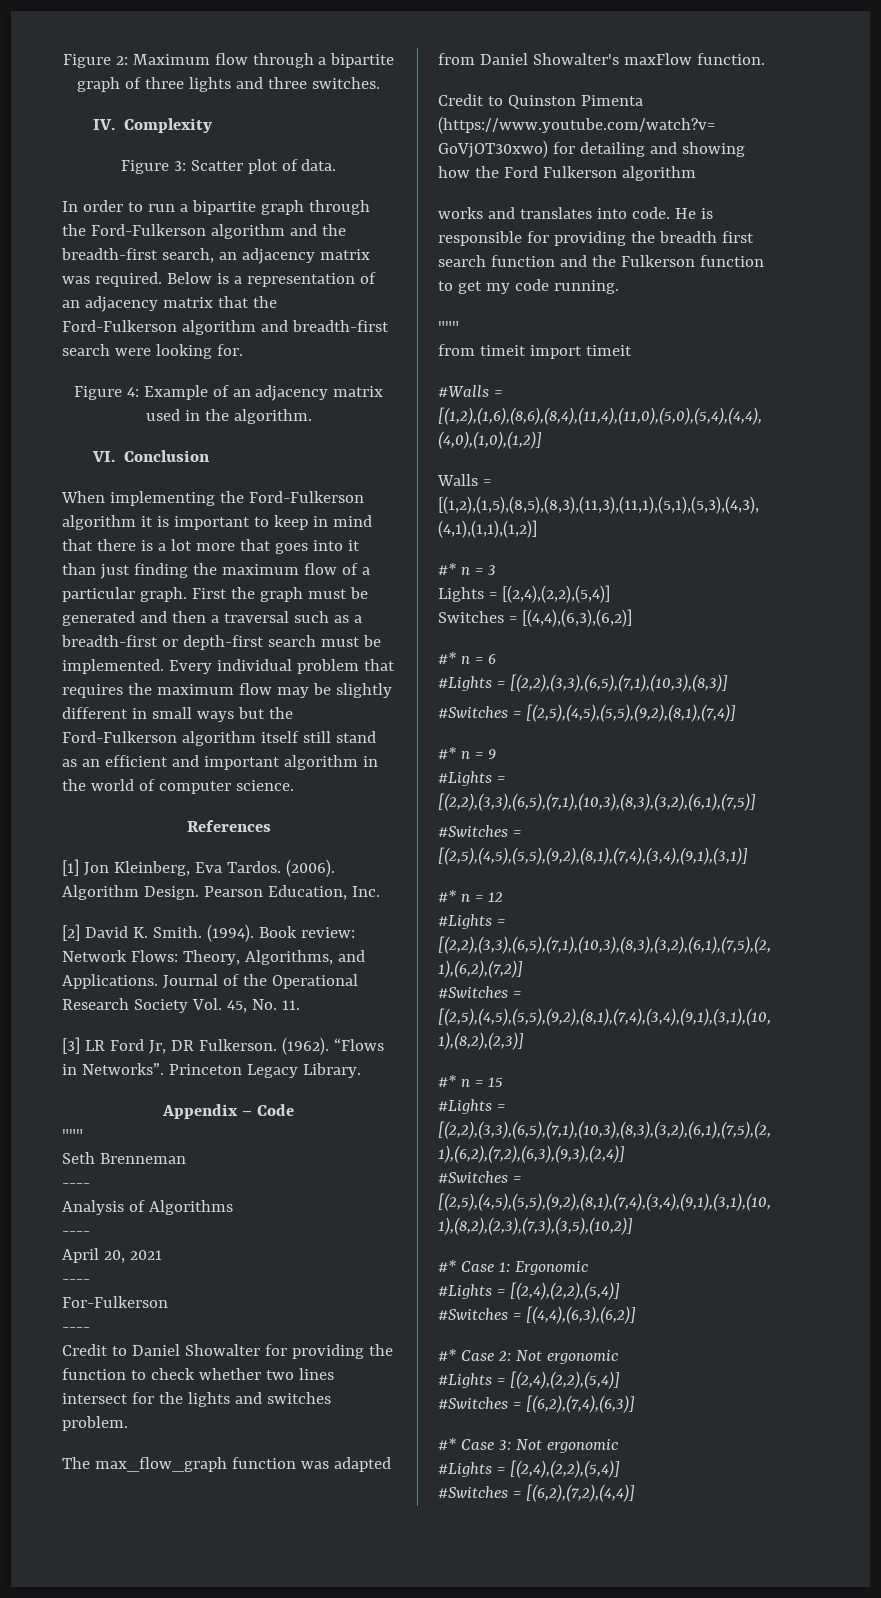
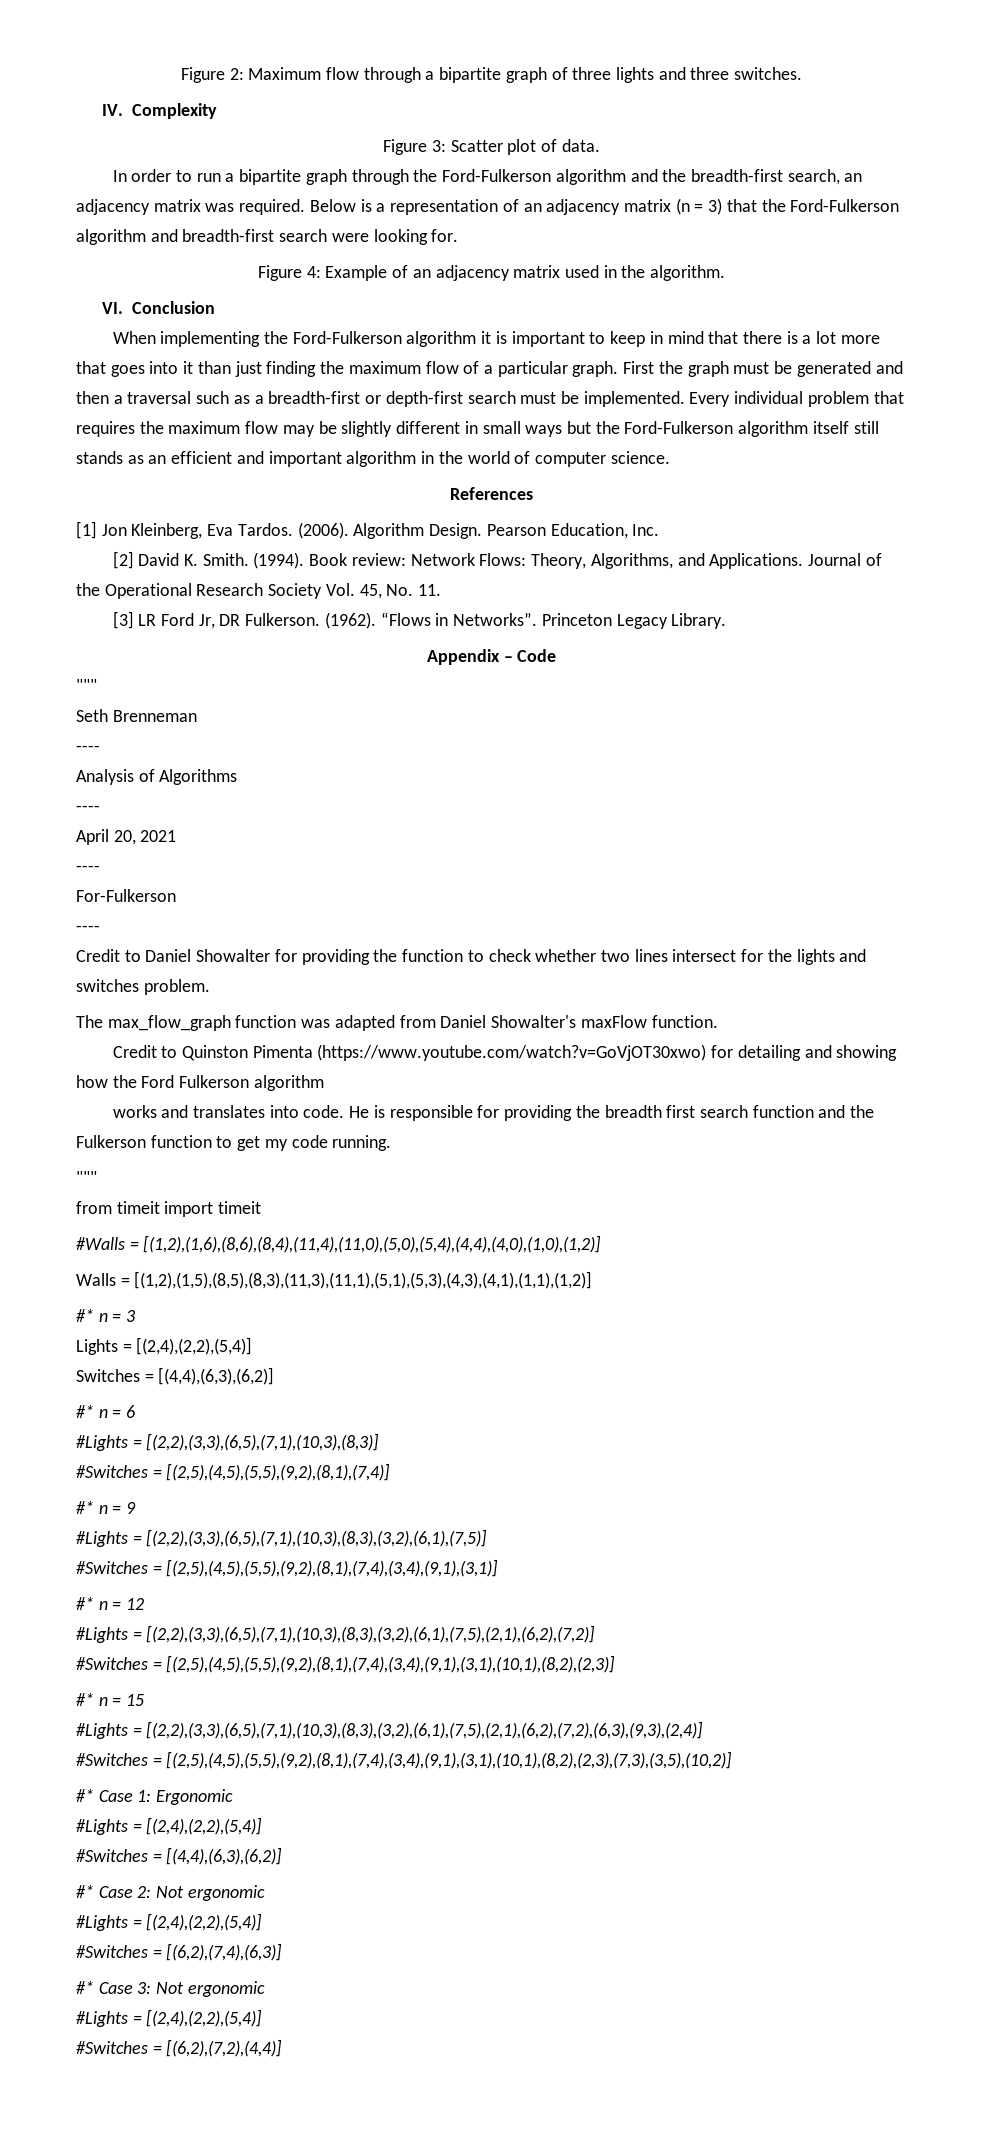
(213, 302) none -> [675,198,723,215] (n = 3)
[335,731,376,743] stand -> [76,451,123,464] stands

